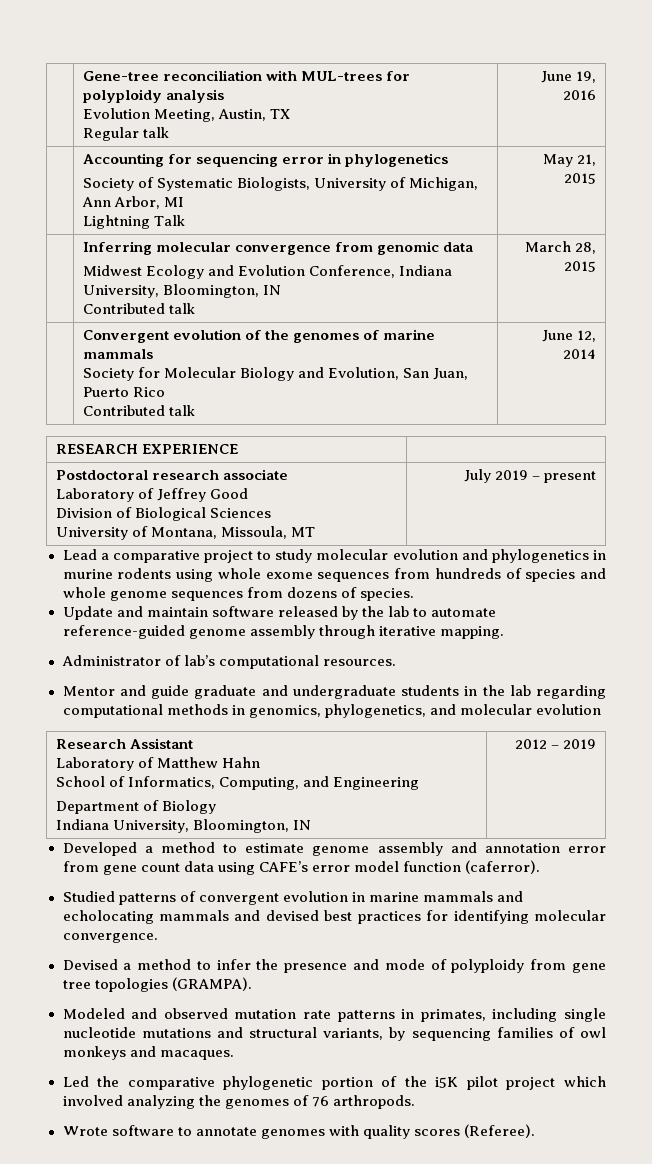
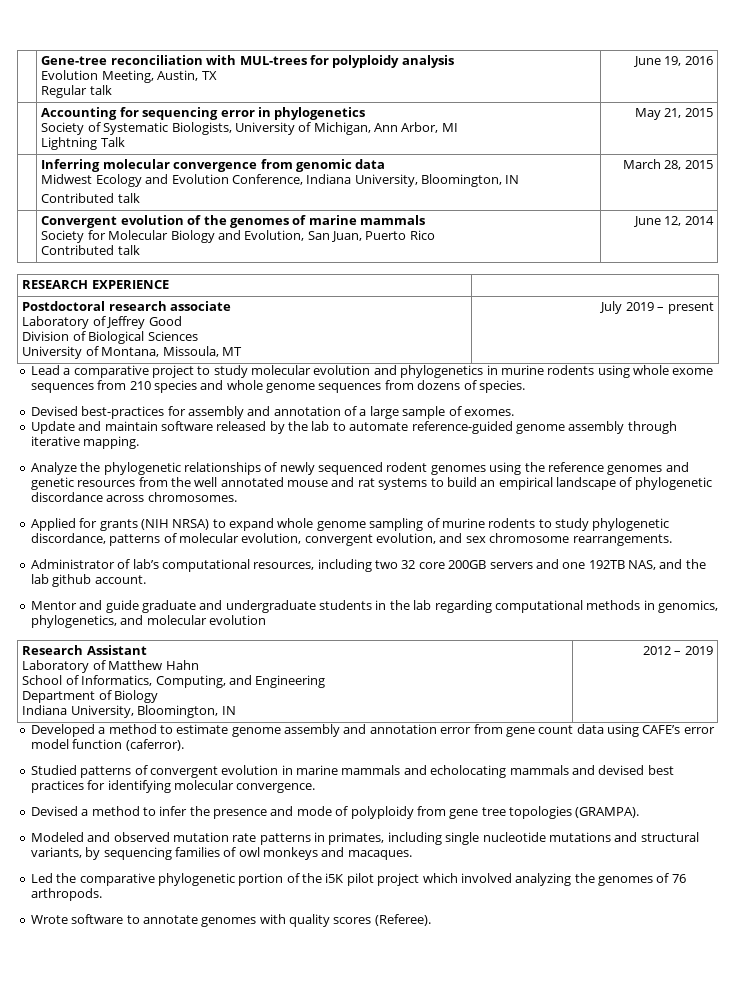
[434,568,522,579] hundreds of -> [129,381,151,390] 210
(414, 594) none -> [30,406,514,419] // Devised best-practices for assembly and annotation of a large sample of exomes.
[61,655,396,669] Administrator of lab’s computational resources. -> [30,462,689,475] [30,477,712,490] [30,492,237,502] [30,518,670,531] [30,533,672,546] [30,559,706,572] [30,574,146,587] Analyze the phylogenetic relationships of newly sequenced rodent genomes using the reference genomes and genetic resources from the well annotated mouse and rat systems to build an empirical landscape of phylogenetic discordance across chromosomes. // Applied for grants (NIH NRSA) to expand whole genome sampling of murine rodents to study phylogenetic discordance, patterns of molecular evolution, convergent evolution, and sex chromosome rearrangements. // Administrator of lab’s computational resources, including two 32 core 200GB servers and one 192TB NAS, and the lab github account.

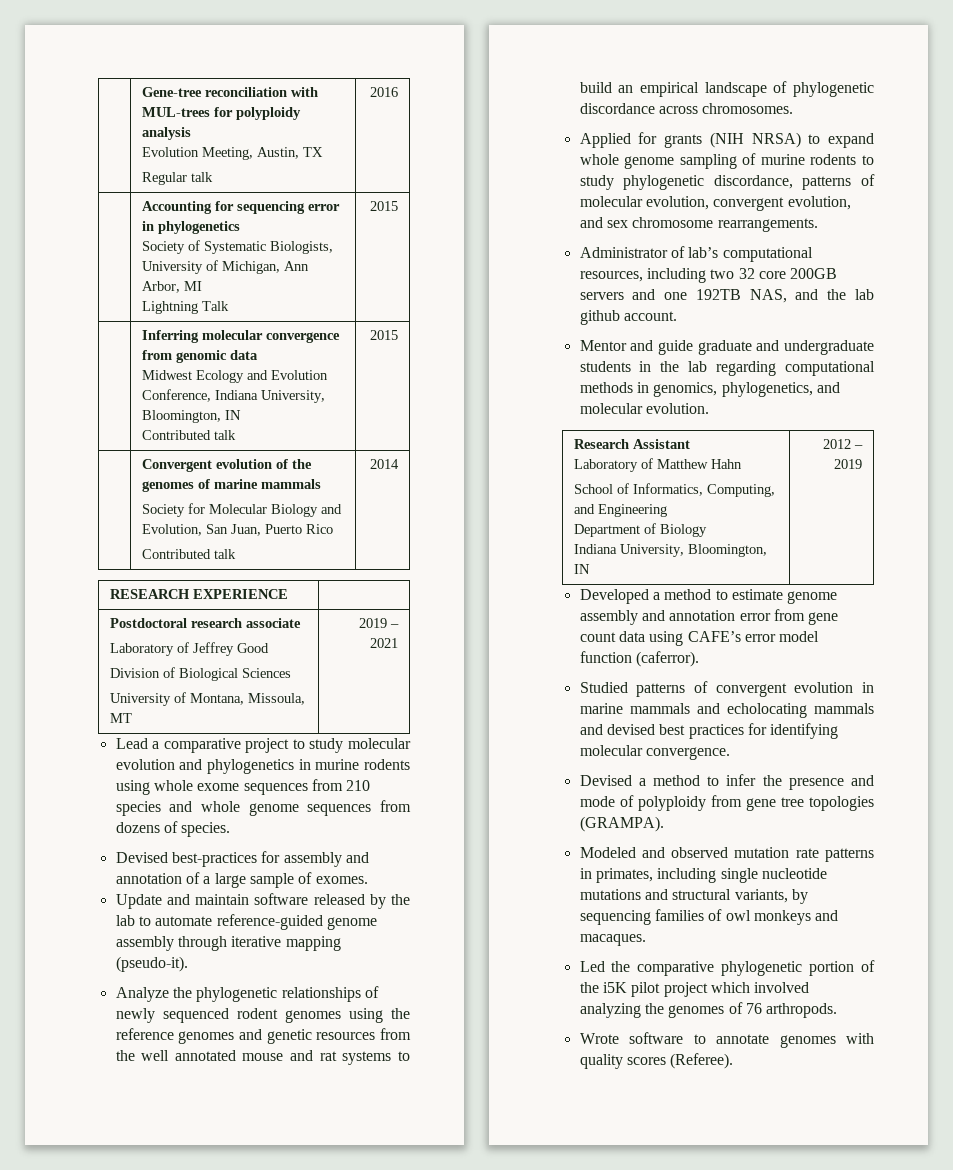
[632,56,682,67] June 19, -> (214, 177) none
[634,108,682,120] May 21, -> (230, 306) none
[622,159,682,170] March 28, -> (237, 435) none
[632,216,682,227] June 12, -> (237, 554) none
[599,301,623,314] July -> (133, 718) none
[667,302,714,314] present -> [369,638,398,648] 2021
[83,436,140,449] mapping. -> [285,936,341,951] [115,956,188,972] mapping (pseudo-it).
[208,615,266,625] evolution -> [645,403,709,414] evolution.

